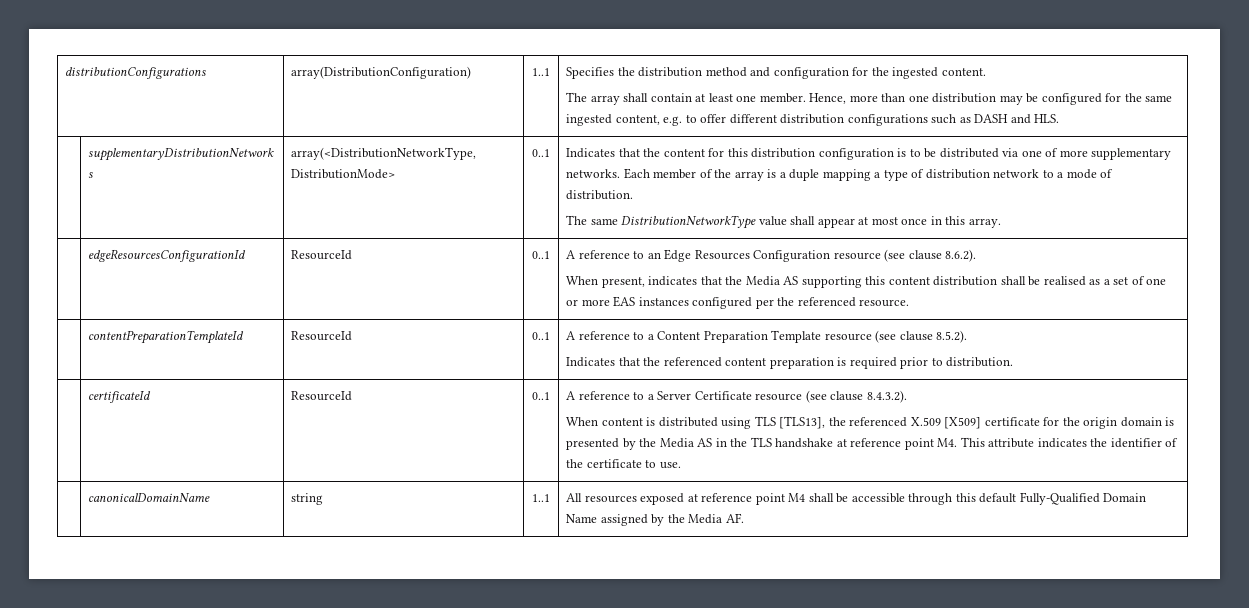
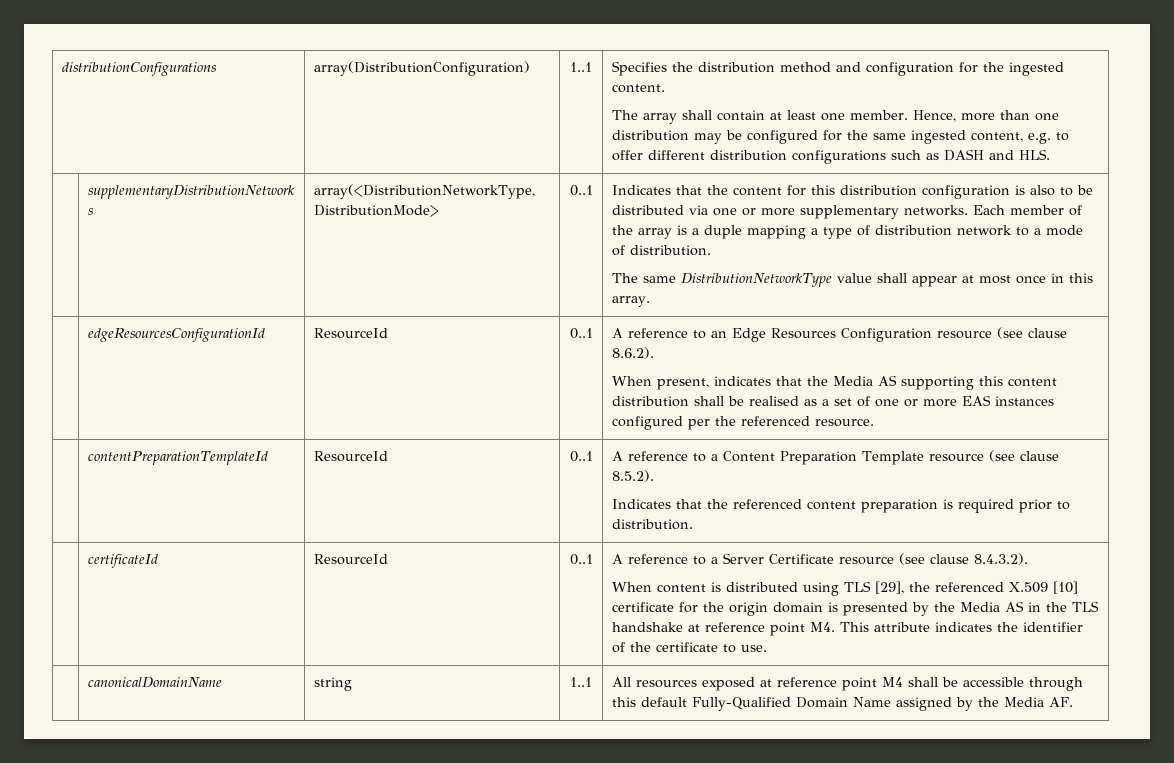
(907, 152) none -> [1029,185,1055,196] also
[1045,148,1059,157] of -> [741,208,756,216] or
[779,416,826,429] [TLS13], -> [874,581,904,594] [29],
[944,417,982,429] [X509] -> [1052,581,1078,594] [10]

